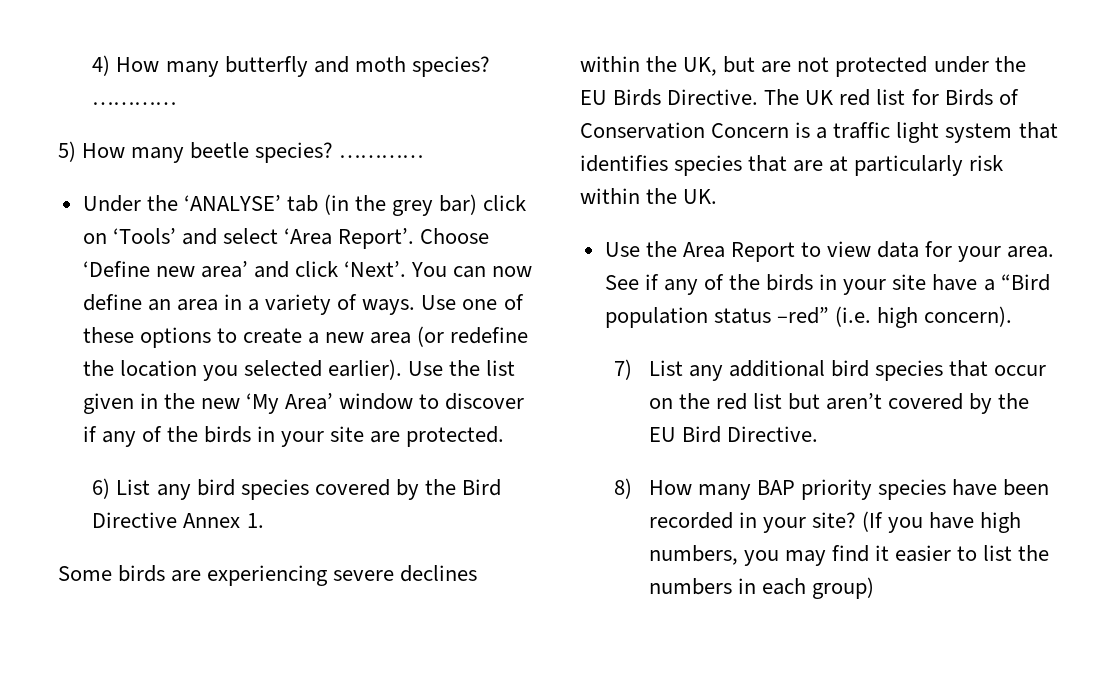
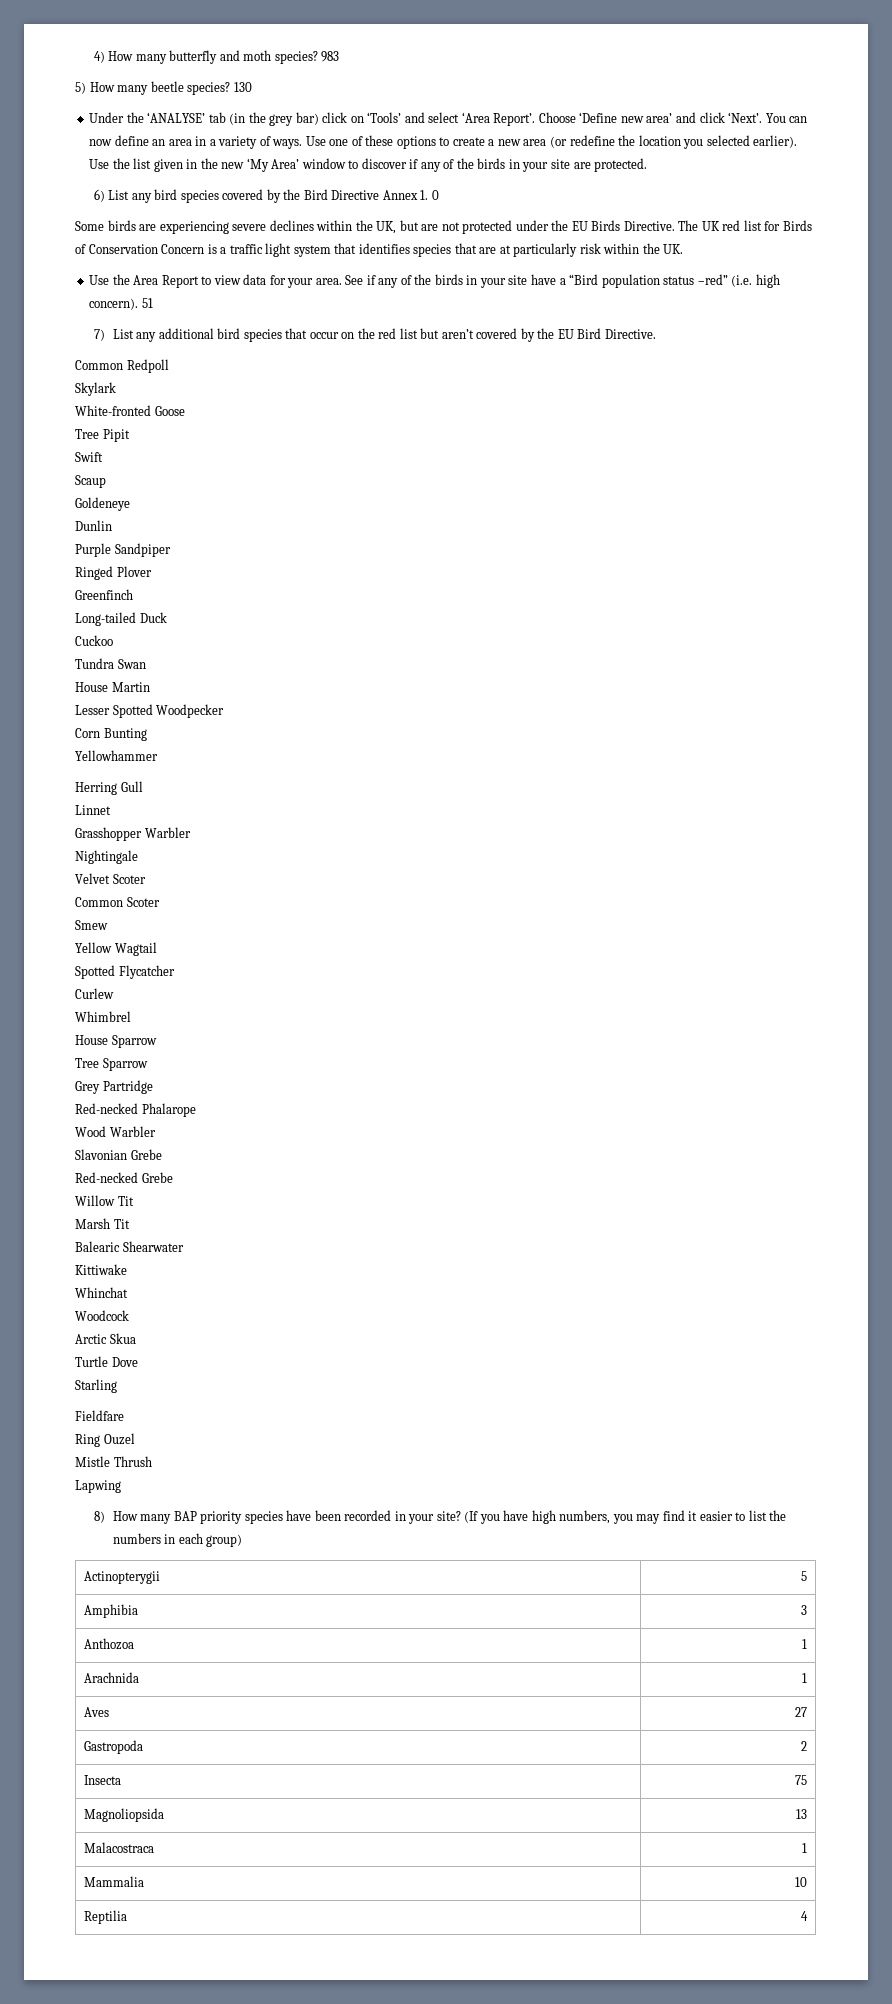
[92,102,177,105] ………… -> [321,51,340,62] 983
[339,155,424,158] ………… -> [233,82,252,92] 130
(264, 520) none -> [431,190,439,200] 0
(1013, 316) none -> [141,298,153,308] 51
(818, 434) none -> [75,359,169,373] [75,382,116,396] [75,405,185,416] [75,429,130,442] [75,452,103,462] [75,475,106,488] [75,497,130,511] [75,520,112,531] [75,543,171,557] [75,566,152,580] [75,589,133,600] [75,612,167,626] [75,635,113,646] [75,658,146,669] [75,682,150,692] [75,704,225,718] [75,728,147,741] [75,750,158,761] [75,781,143,795] [75,805,111,815] [75,827,191,841] [75,850,138,864] [75,873,146,884] [75,897,160,907] [75,920,108,930] [75,942,157,956] [75,965,175,979] [75,988,114,999] [75,1011,131,1022] [75,1035,157,1048] [75,1058,148,1071] [75,1080,153,1094] [75,1103,196,1117] [75,1126,156,1137] [75,1149,162,1160] [75,1172,173,1183] [75,1195,134,1206] [75,1218,130,1229] [75,1241,184,1252] [75,1264,127,1275] [75,1287,128,1298] [75,1310,129,1321] [75,1333,136,1344] [75,1356,138,1367] [75,1379,117,1393] [75,1410,124,1421] [75,1433,135,1447] [75,1456,152,1467] [75,1480,121,1493] // Common Redpoll // Skylark // White-fronted Goose // Tree Pipit // Swift // Scaup // Goldeneye // Dunlin // Purple Sandpiper // Ringed Plover // Greenfinch // Long-tailed Duck // Cuckoo // Tundra Swan // House Martin // Lesser Spotted Woodpecker // Corn Bunting // Yellowhammer // Herring Gull // Linnet // Grasshopper Warbler // Nightingale // Velvet Scoter // Common Scoter // Smew // Yellow Wagtail // Spotted Flycatcher // Curlew // Whimbrel // House Sparrow // Tree Sparrow // Grey Partridge // Red-necked Phalarope // Wood Warbler // Slavonian Grebe // Red-necked Grebe // Willow Tit // Marsh Tit // Balearic Shearwater // Kittiwake // Whinchat // Woodcock // Arctic Skua // Turtle Dove // Starling // Fieldfare // Ring Ouzel // Mistle Thrush // Lapwing
(874, 588) none -> [83,1571,160,1584] [801,1571,808,1581] [83,1604,138,1618] [801,1605,808,1615] [83,1638,134,1650] [802,1639,808,1649] [83,1672,139,1683] [802,1673,808,1683] [83,1707,109,1717] [795,1707,808,1717] [83,1740,143,1754] [801,1741,808,1751] [83,1775,121,1785] [795,1775,808,1785] [83,1808,164,1822] [796,1809,808,1819] [83,1842,154,1853] [802,1843,808,1853] [83,1876,144,1887] [795,1877,808,1887] [83,1910,127,1924] [801,1911,809,1921] // Actinopterygii | 5 // Amphibia | 3 // Anthozoa | 1 // Arachnida | 1 // Aves | 27 // Gastropoda | 2 // Insecta | 75 // Magnoliopsida | 13 // Malacostraca | 1 // Mammalia | 10 // Reptilia | 4

